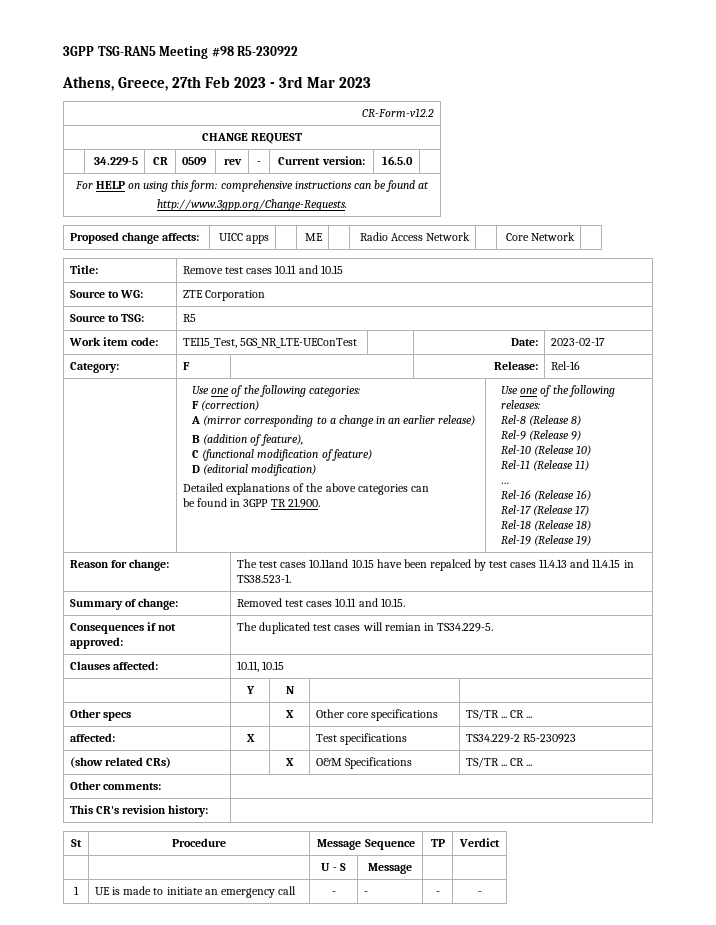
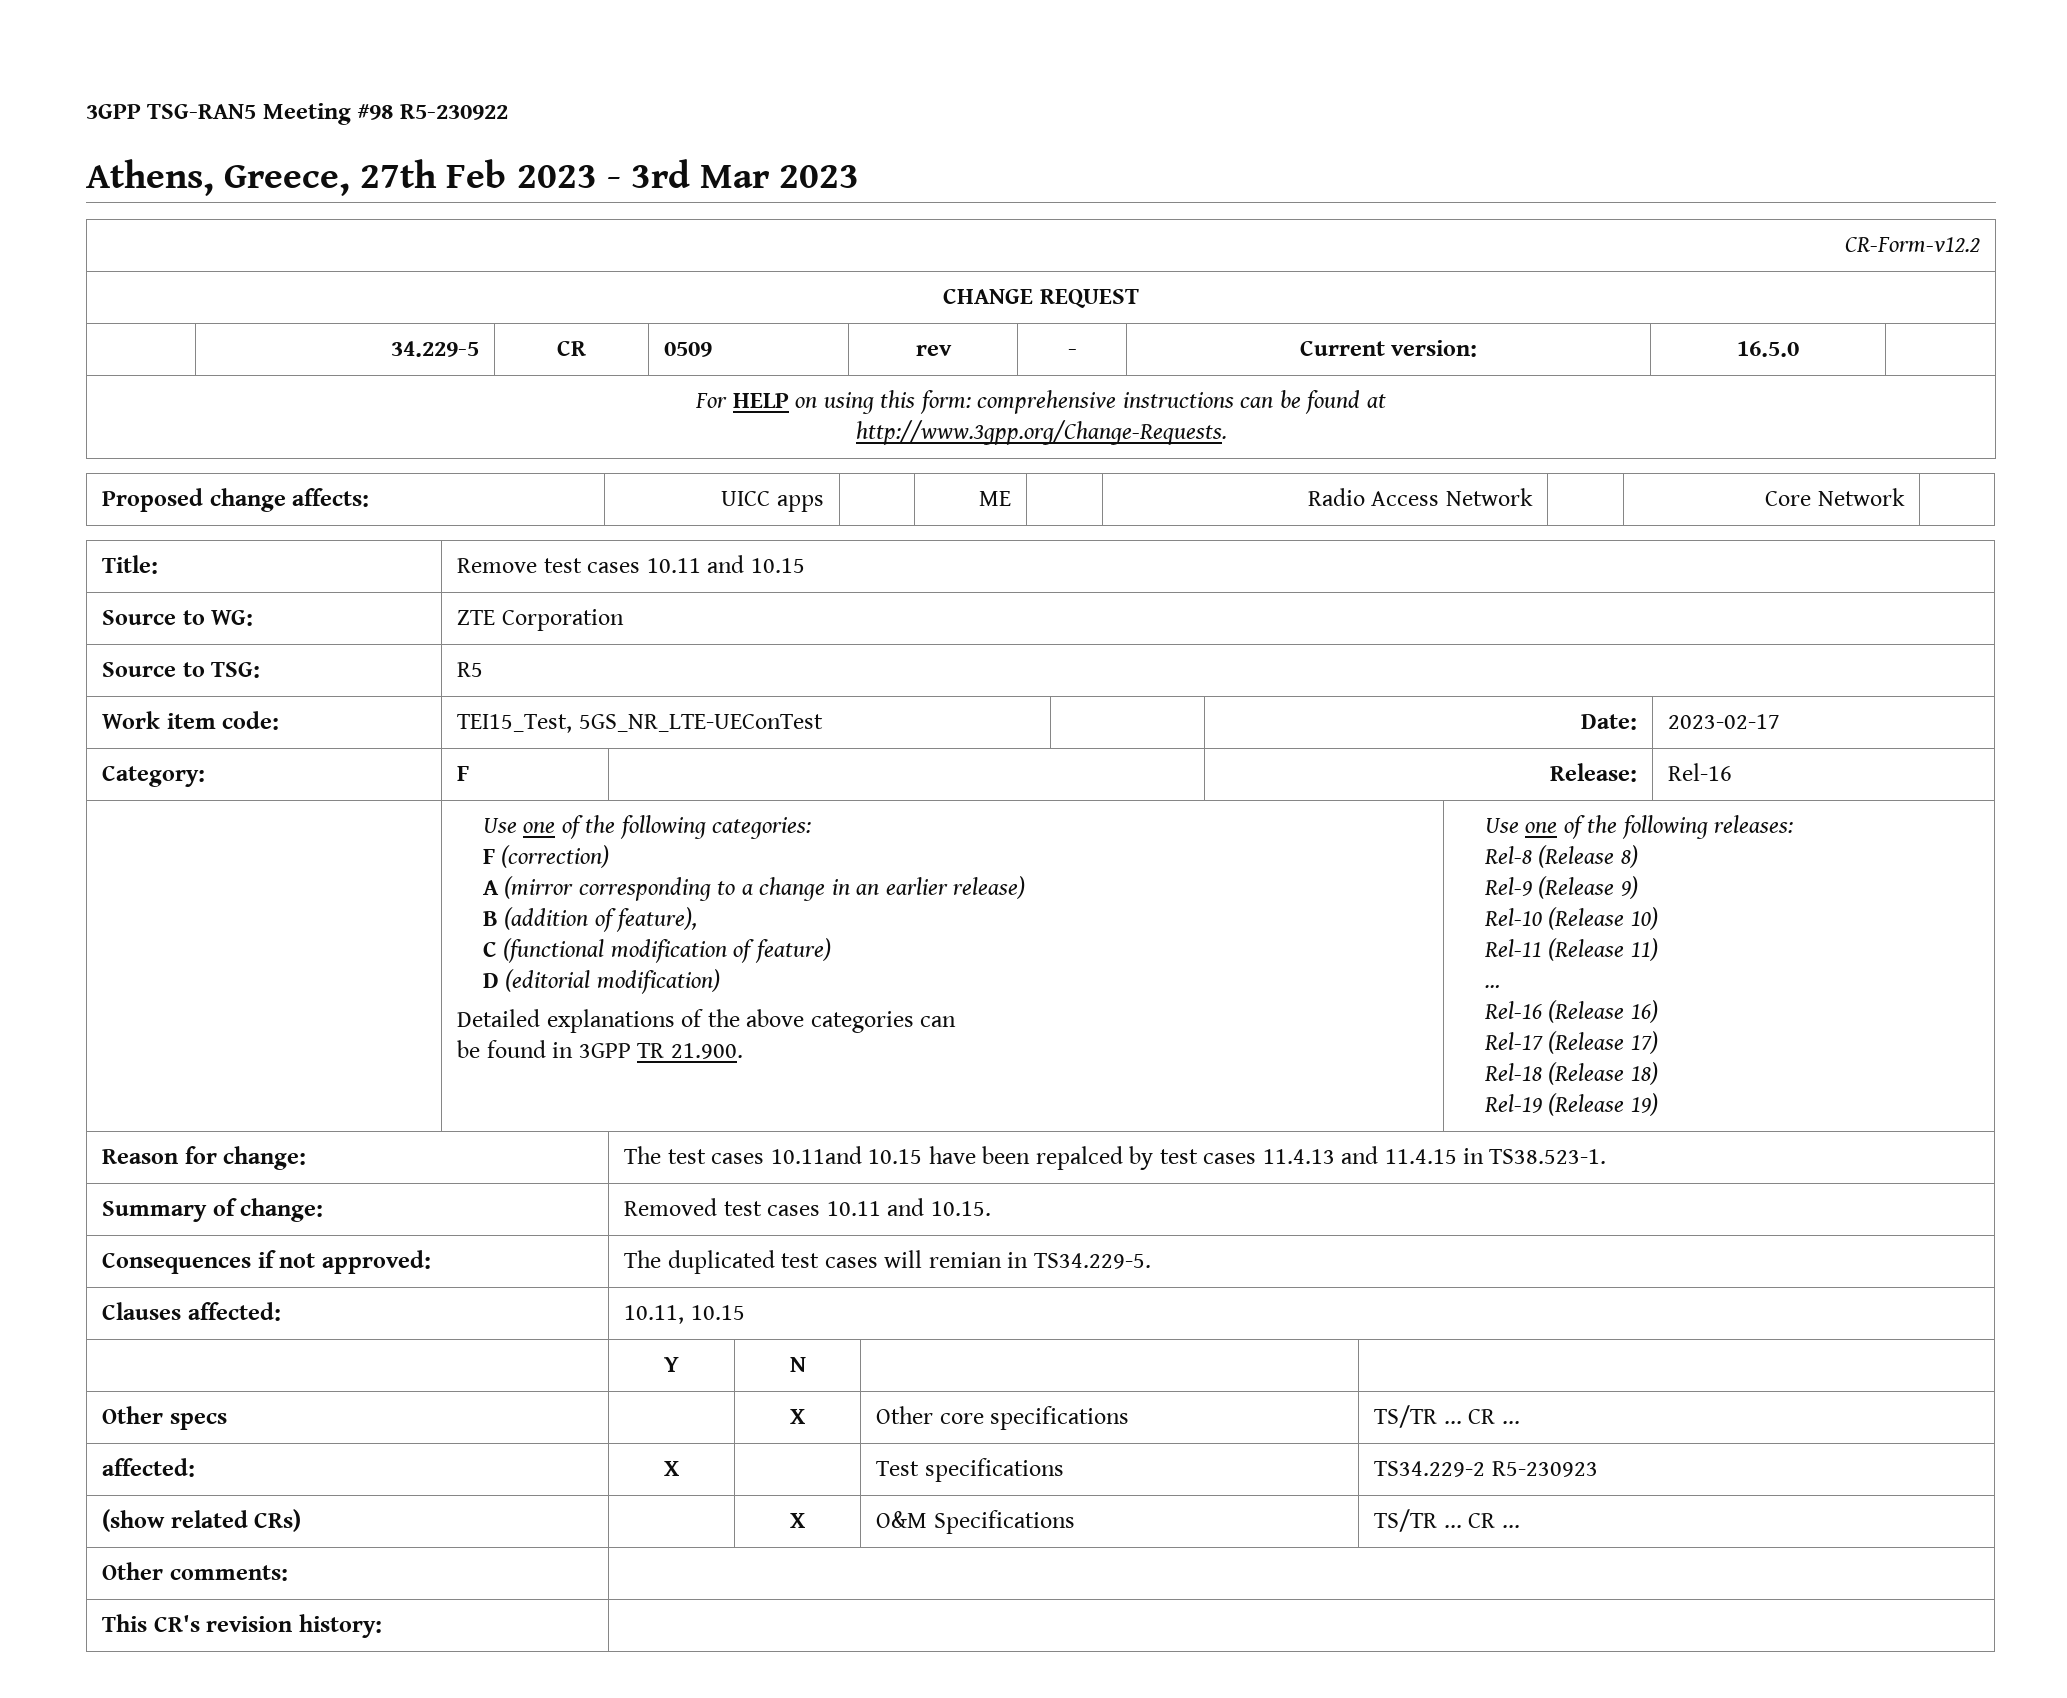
[71,839,82,847] [172,838,226,847] [317,839,415,850] [430,839,445,847] [459,838,500,847] [321,863,346,871] [368,863,412,874] [74,886,79,895] [95,886,296,898] [331,891,336,895] [364,891,369,895] [435,891,440,895] [477,891,482,895] // St | Procedure | Message Sequence | TP | Verdict // | | U - S | Message | | // 1 | UE is made to initiate an emergency call | - | - | - | - -> (382, 1626) none

